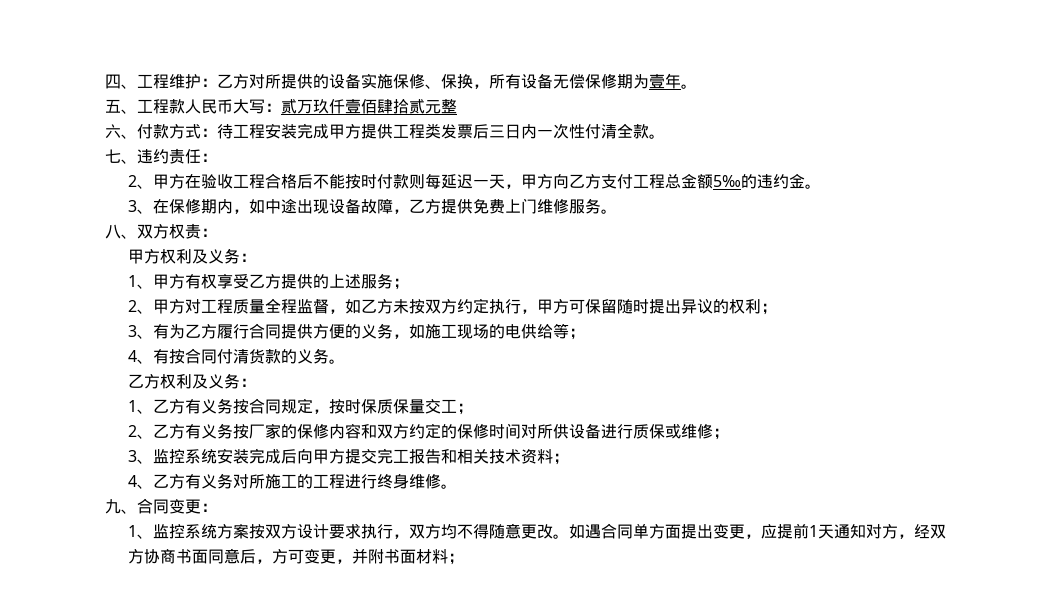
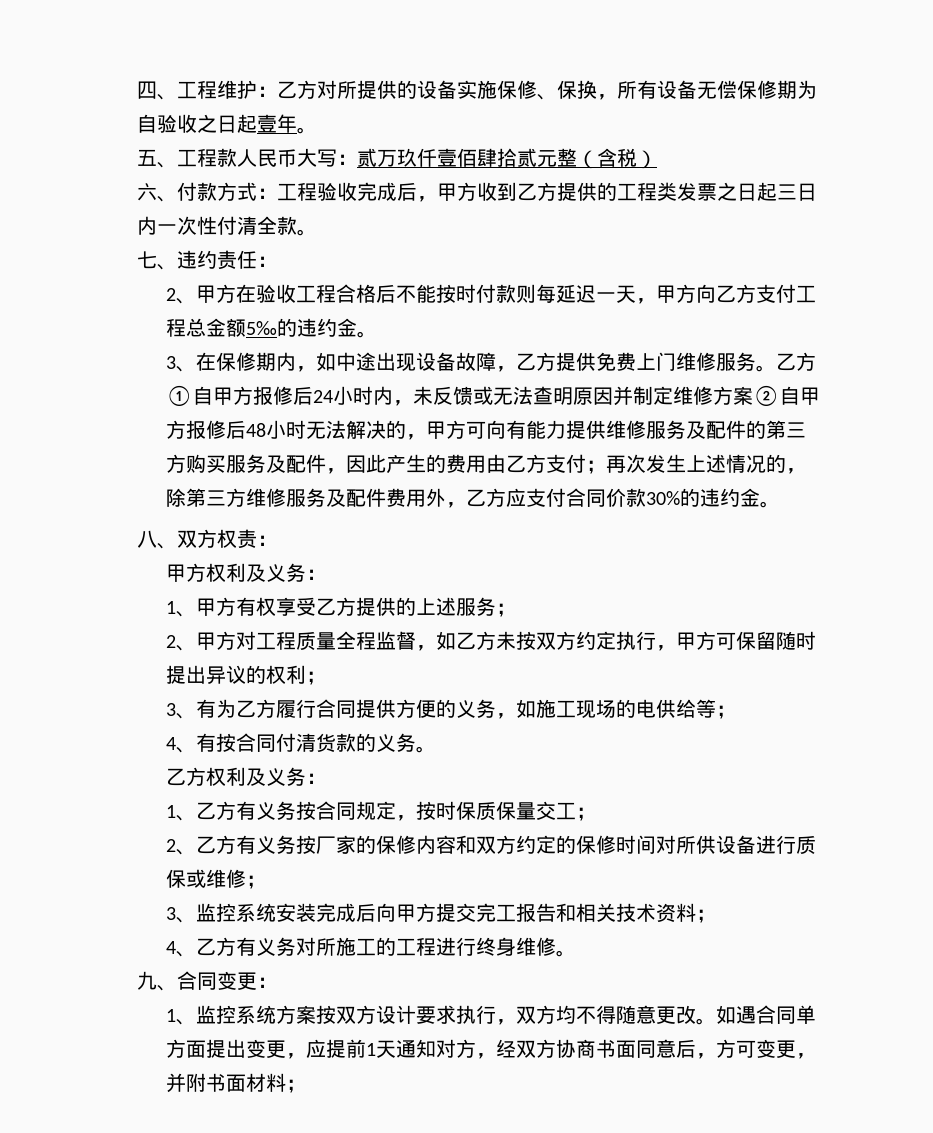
(650, 81) none -> [136,114,257,133] 自验收之日起
(458, 106) none -> [576,148,657,169] （含税）
[217,123,394,139] 待工程安装完成甲方提供 -> [276,182,617,202] 工程验收完成后，甲方收到乙方提供的
[473,124,490,139] 后 -> [716,182,777,201] 之日起
(617, 211) none -> [776,352,817,371] [166,385,821,406] [166,420,807,440] [166,454,807,474] [166,488,781,508] 乙方①自甲方报修后24小时内，未反馈或无法查明原因并制定维修方案②自甲方报修后48小时无法解决的，甲方可向有能力提供维修服务及配件的第三方购买服务及配件，因此产生的费用由乙方支付；再次发生上述情况的，除第三方维修服务及配件费用外，乙方应支付合同价款30%的违约金。

